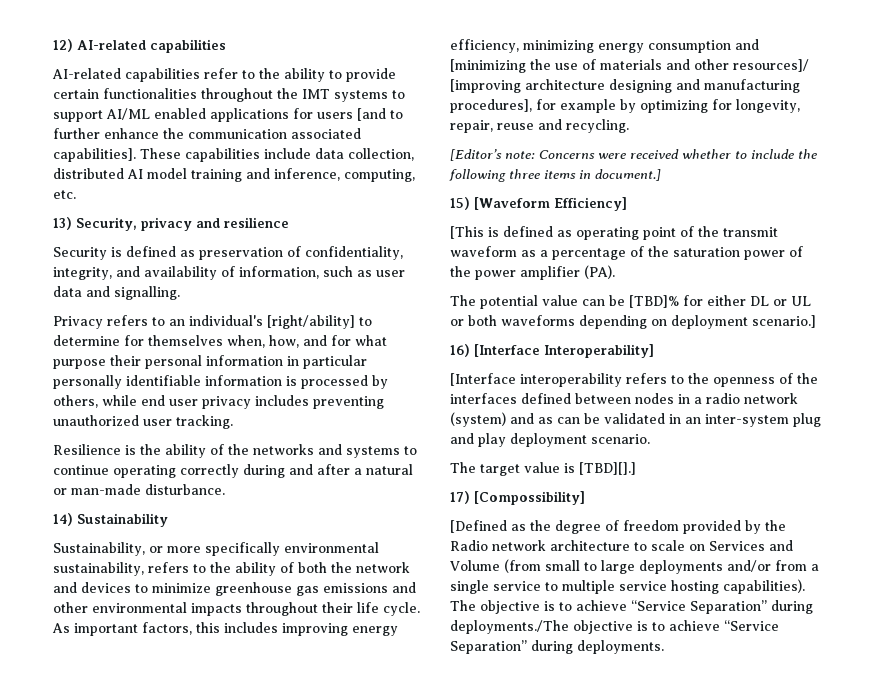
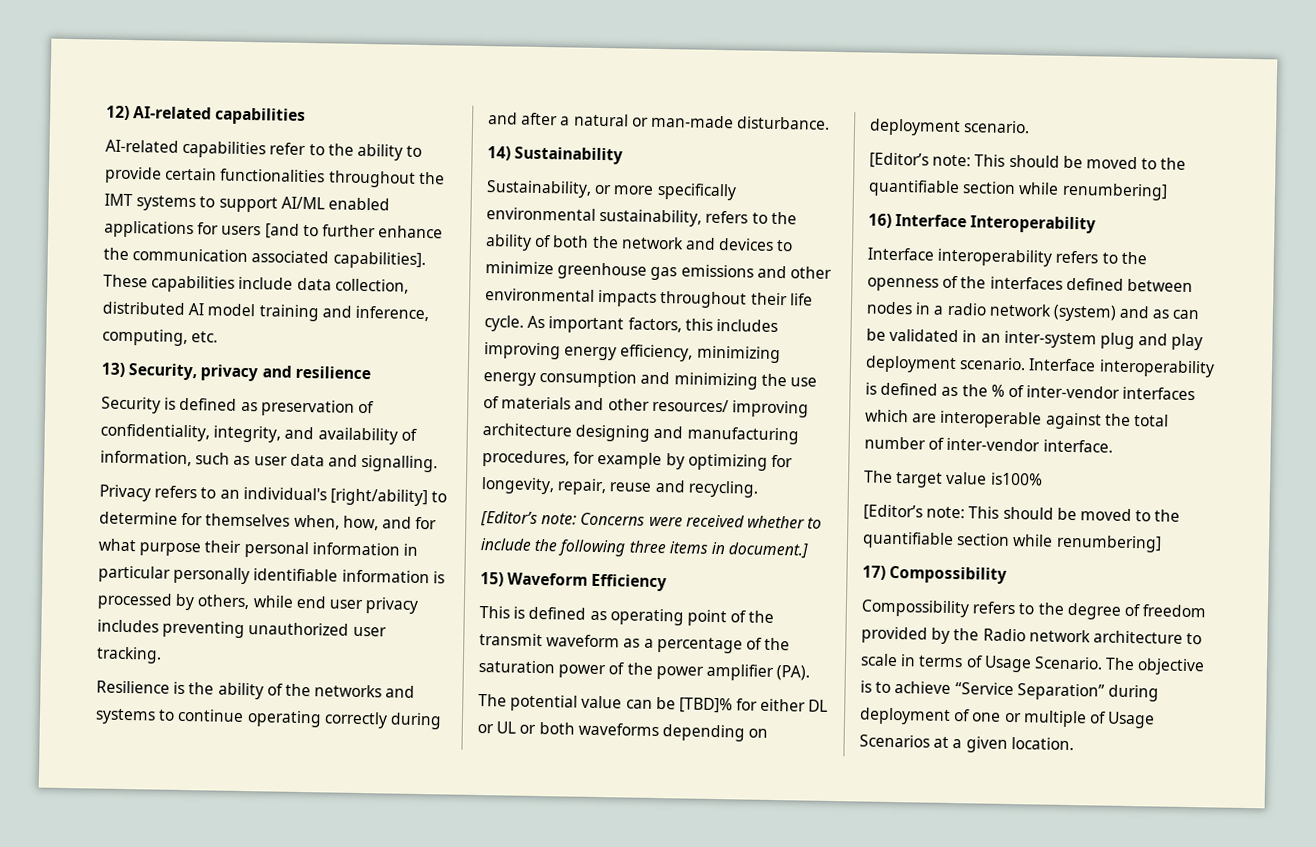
[450,59,526,73] [minimizing -> [673,372,758,390] minimizing
[733,59,809,72] [450,79,521,93] resources]/ [improving -> [651,398,809,418] resources/ improving
[450,99,532,113] procedures], -> [482,450,570,468] procedures,
[474,197,627,211] [450,226,484,239] [Waveform Efficiency] // [This -> [507,572,668,592] [479,606,510,619] Waveform Efficiency // This
[752,315,816,328] [450,344,654,358] [450,373,516,386] scenario.] // 16) [Interface Interoperability] // [Interface -> [963,120,1031,134] [869,152,1187,170] [868,179,1168,201] [868,213,1097,234] [867,247,934,261] scenario. // [Editor’s note: This should be moved to the quantifiable section while renumbering] // 16) Interface Interoperability // Interface
[450,462,636,476] [450,491,585,505] [450,520,526,533] // The target value is [TBD][].] // 17) [Compossibility] // [Defined as -> [1028,358,1215,378] [865,382,1196,401] [865,409,1169,430] [864,436,1113,453] [864,470,1043,488] [863,504,1181,522] [862,531,1162,553] [862,565,1008,584] [861,599,1036,618] Interface interoperability is defined as the % of inter-vendor interfaces which are interoperable against the total number of inter-vendor interface. // The target value is100% // [Editor’s note: This should be moved to the quantifiable section while renumbering] // 17) Compossibility // Compossibility refers to
[689,540,793,551] [450,559,819,574] [450,579,805,594] on Services and Volume (from small to large deployments and/or from a single service to multiple service hosting capabilities). -> [900,654,1103,673] in terms of Usage Scenario.
[450,620,779,634] [450,640,664,654] deployments./The objective is to achieve “Service Separation” during deployments. -> [859,707,1156,729] [859,734,1074,753] deployment of one or multiple of Usage Scenarios at a given location.

